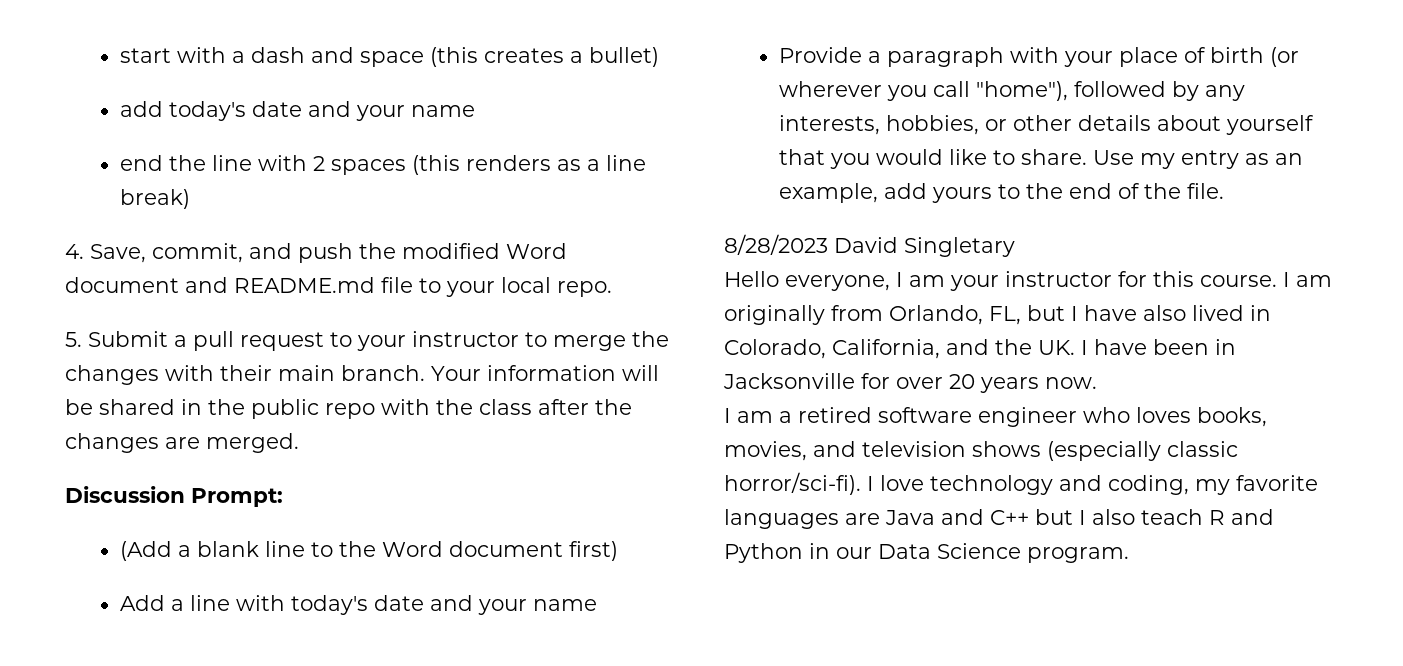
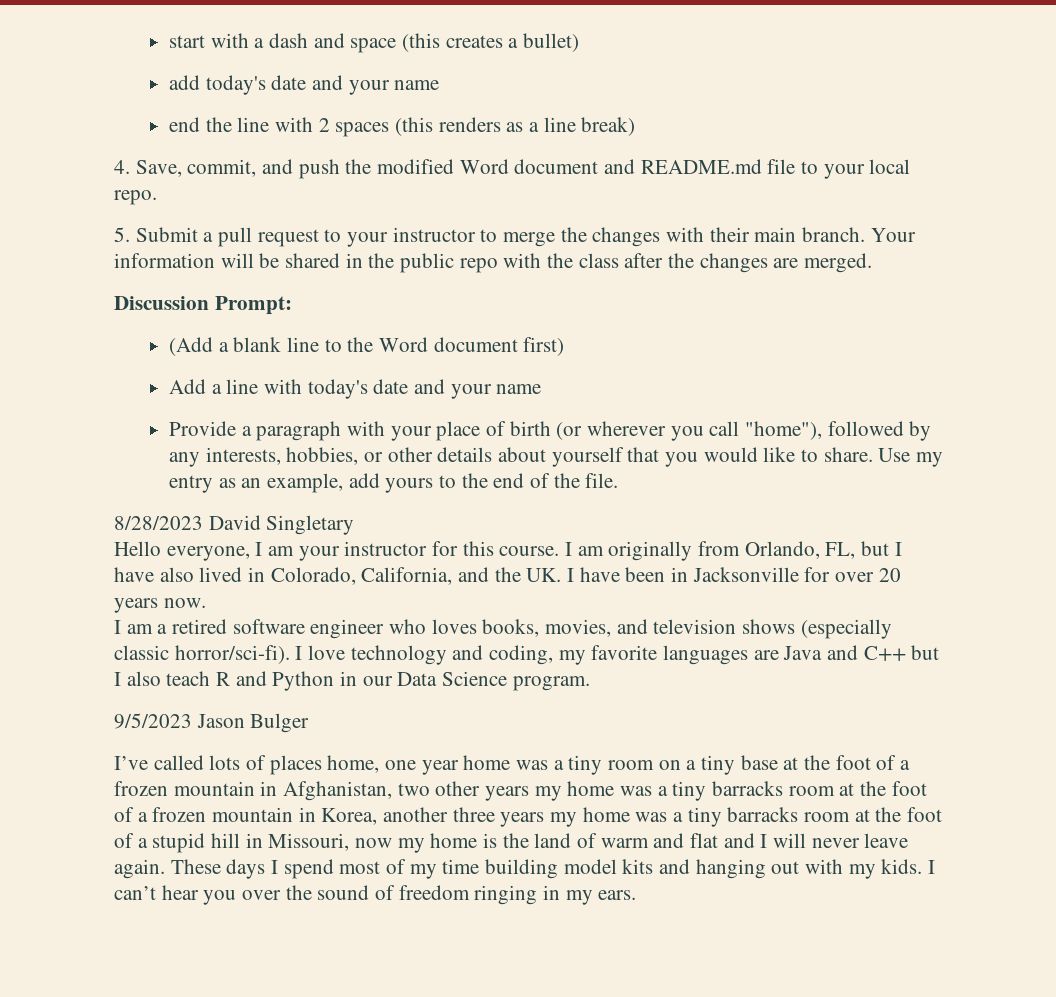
(1129, 555) none -> [114,713,310,733] [114,755,911,775] [114,781,927,801] [114,807,943,827] [114,833,909,853] [114,859,936,879] [114,885,637,905] // 9/5/2023 Jason Bulger // I’ve called lots of places home, one year home was a tiny room on a tiny base at the foot of a frozen mountain in Afghanistan, two other years my home was a tiny barracks room at the foot of a frozen mountain in Korea, another three years my home was a tiny barracks room at the foot of a stupid hill in Missouri, now my home is the land of warm and flat and I will never leave again. These days I spend most of my time building model kits and hanging out with my kids. I can’t hear you over the sound of freedom ringing in my ears.

